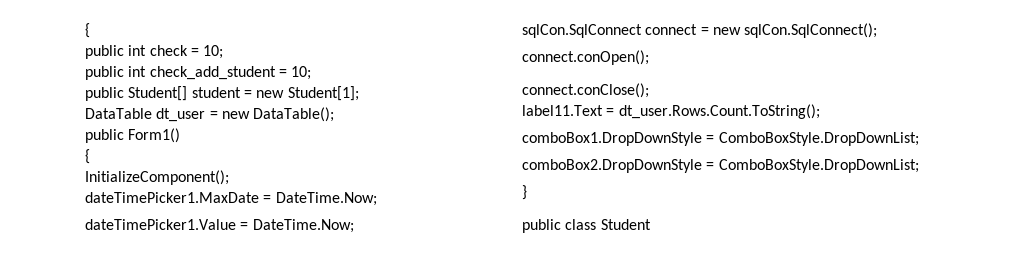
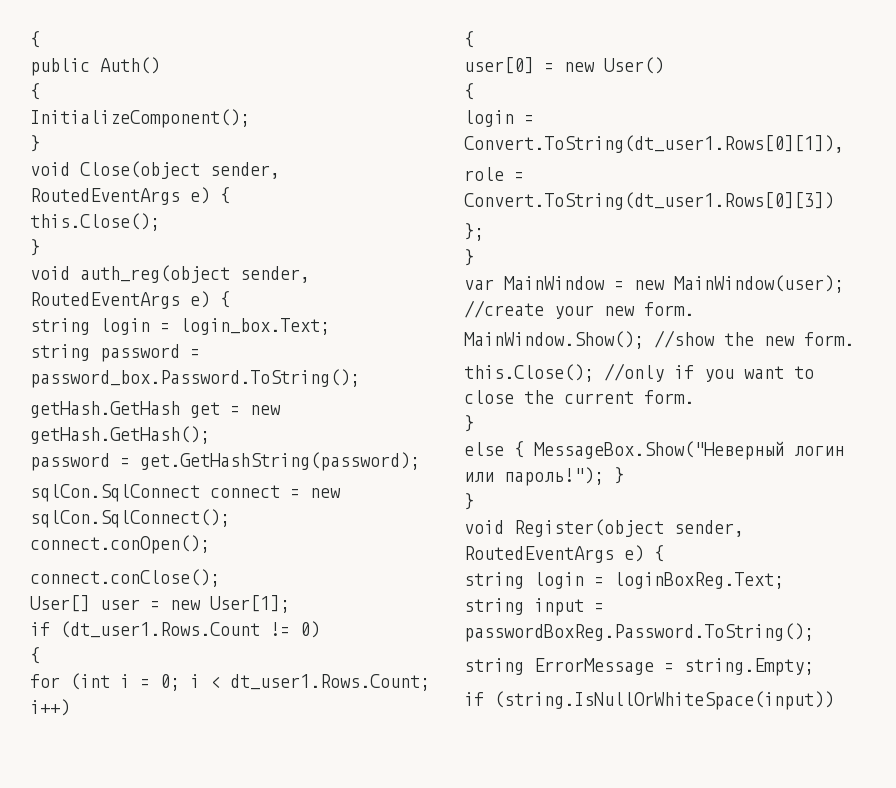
[128,45,224,59] [85,66,312,80] [85,86,359,101] [85,107,335,122] [85,128,181,143] [85,149,90,164] [85,170,229,185] [85,192,377,206] [85,219,354,233] int check = 10; // public int check_add_student = 10; // public Student[] student = new Student[1]; // DataTable dt_user = new DataTable(); // public Form1() // { // InitializeComponent(); // dateTimePicker1.MaxDate = DateTime.Now; // dateTimePicker1.Value = DateTime.Now; -> [100,57,160,74] [30,83,40,100] [30,109,250,128] [30,135,40,152] [30,161,280,179] [30,187,230,205] [30,213,160,231] [30,239,40,256] [30,265,310,283] [30,291,230,309] [30,318,330,335] [30,344,200,362] [30,369,360,388] [30,401,281,418] [30,426,210,444] [30,452,420,471] Auth() // { // InitializeComponent(); // } // void Close(object sender, RoutedEventArgs e) { // this.Close(); // } // void auth_reg(object sender, RoutedEventArgs e) { // string login = login_box.Text; // string password = password_box.Password.ToString(); // getHash.GetHash get = new getHash.GetHash(); // password = get.GetHashString(password);
[522,104,820,119] [522,132,919,146] [522,159,919,173] [522,185,527,200] [522,219,651,233] label11.Text = dt_user.Rows.Count.ToString(); // comboBox1.DropDownStyle = ComboBoxStyle.DropDownList; // comboBox2.DropDownStyle = ComboBoxStyle.DropDownList; // } // public class Student -> [30,595,290,613] [30,621,320,638] [30,647,40,664] [30,673,430,691] [30,699,70,716] [464,31,474,48] [464,57,664,74] [464,83,474,100] [464,110,534,127] [464,135,844,153] [464,167,524,181] [464,192,834,210] [464,223,484,241] [464,249,474,266] [464,275,844,293] [464,300,694,319] [464,330,854,349] [464,363,814,382] [464,390,694,404] [464,415,474,432] [464,441,844,460] [464,467,624,486] [464,493,474,510] [464,519,744,537] [464,545,664,563] [464,572,784,589] [464,598,604,616] [464,623,814,642] [464,658,814,676] [464,691,834,710] User[] user = new User[1]; // if (dt_user1.Rows.Count != 0) // { // for (int i = 0; i < dt_user1.Rows.Count; i++) // { // user[0] = new User() // { // login = Convert.ToString(dt_user1.Rows[0][1]), // role = Convert.ToString(dt_user1.Rows[0][3]) // }; // } // var MainWindow = new MainWindow(user); //create your new form. // MainWindow.Show(); //show the new form. // this.Close(); //only if you want to close the current form. // } // else { MessageBox.Show("Неверный логин или пароль!"); } // } // void Register(object sender, RoutedEventArgs e) { // string login = loginBoxReg.Text; // string input = passwordBoxReg.Password.ToString(); // string ErrorMessage = string.Empty; // if (string.IsNullOrWhiteSpace(input))

